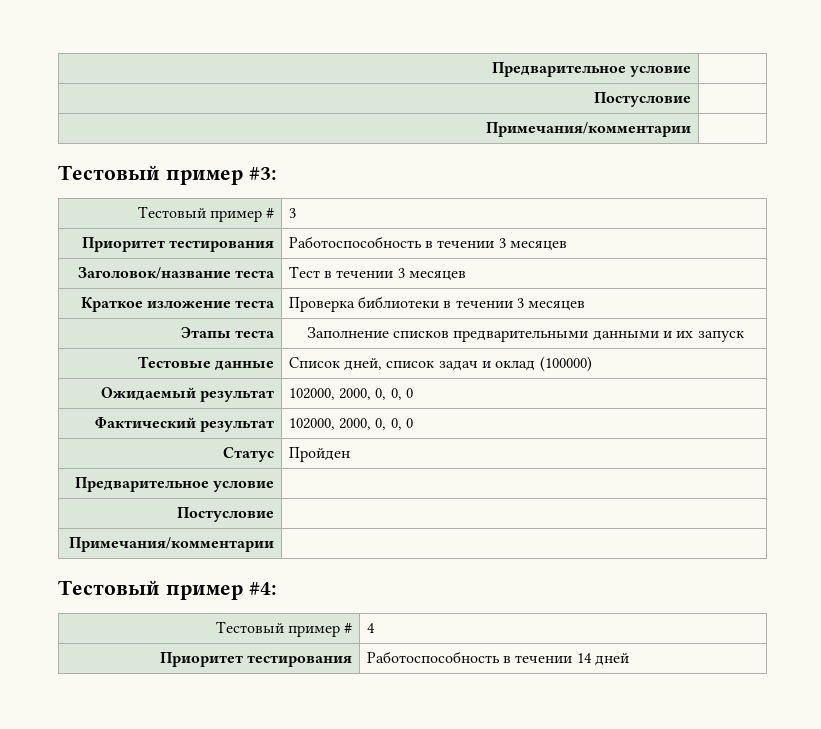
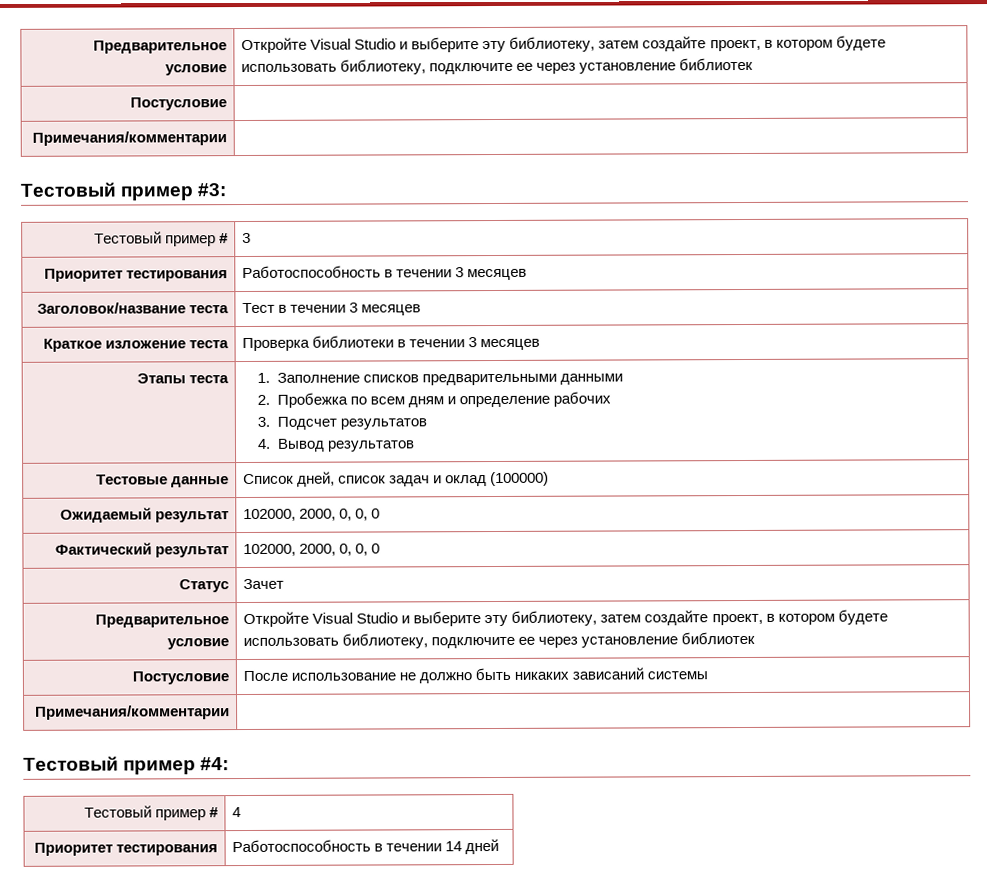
[492,62,692,77] Предварительное условие | -> [92,40,227,54] [164,64,227,76] [241,35,886,54] [241,57,754,75] Предварительное условие | Откройте Visual Studio и выберите эту библиотеку, затем создайте проект, в котором будете использовать библиотеку, подключите ее через установление библиотек
(276, 334) none -> [257,372,271,383] 1.
[662,331,744,342] и их запуск -> [257,391,611,408] [257,416,427,430] [257,438,415,452] // 2. Пробежка по всем дням и определение рабочих // 3. Подсчет результатов // 4. Вывод результатов
[288,447,350,462] [75,477,275,492] [177,507,275,522] Пройден // Предварительное условие | // Постусловие | -> [243,578,285,590] [94,614,229,628] [166,638,229,650] [243,609,888,628] [243,631,756,649] [131,671,229,685] [243,667,709,684] Зачет // Предварительное условие | Откройте Visual Studio и выберите эту библиотеку, затем создайте проект, в котором будете использовать библиотеку, подключите ее через установление библиотек // Постусловие | После использование не должно быть никаких зависаний системы

